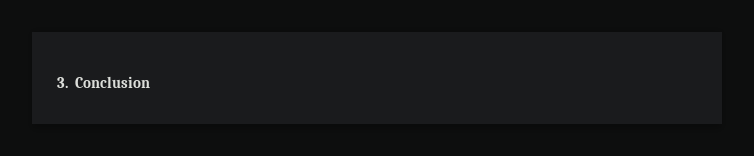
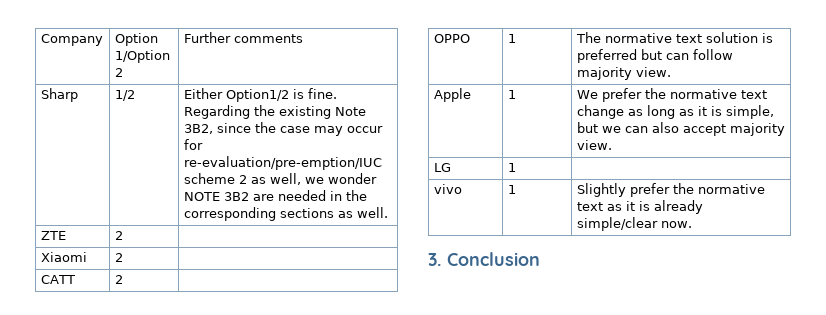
(57, 82) none -> [40,34,103,46] [114,33,158,46] [114,50,170,63] [114,68,123,77] [183,32,303,43] [40,88,78,102] [114,90,135,101] [183,88,337,102] [183,105,366,119] [183,122,383,136] [183,139,203,150] [183,156,382,170] [183,173,377,185] [183,190,367,201] [183,207,388,221] [40,231,66,240] [114,231,123,240] [40,252,87,262] [114,253,123,262] [40,275,75,284] [114,275,123,284] [433,34,470,43] [507,34,516,43] [575,32,773,43] [576,49,733,63] [576,67,671,80] [433,88,471,102] [507,90,516,99] [576,88,767,102] [576,105,774,119] [576,122,785,136] [576,140,612,150] [433,163,451,172] [507,163,516,172] [433,184,462,194] [507,185,516,194] [576,183,765,197] [576,200,703,214] [576,217,692,231] Company | Option 1/Option 2 | Further comments // Sharp | 1/2 | Either Option1/2 is fine. Regarding the existing Note 3B2, since the case may occur for re-evaluation/pre-emption/IUC scheme 2 as well, we wonder NOTE 3B2 are needed in the corresponding sections as well. // ZTE | 2 | // Xiaomi | 2 | // CATT | 2 | // OPPO | 1 | The normative text solution is preferred but can follow majority view. // Apple | 1 | We prefer the normative text change as long as it is simple, but we can also accept majority view. // LG | 1 | // vivo | 1 | Slightly prefer the normative text as it is already simple/clear now. //

